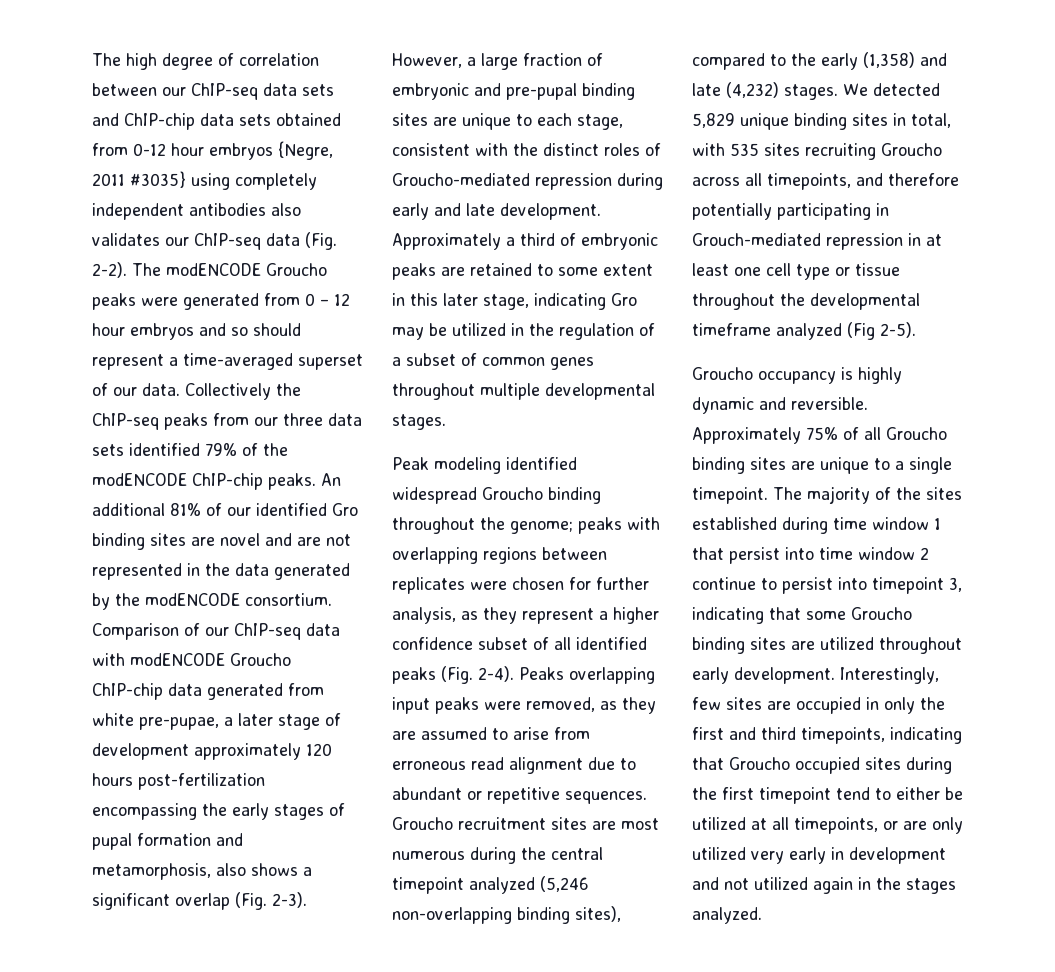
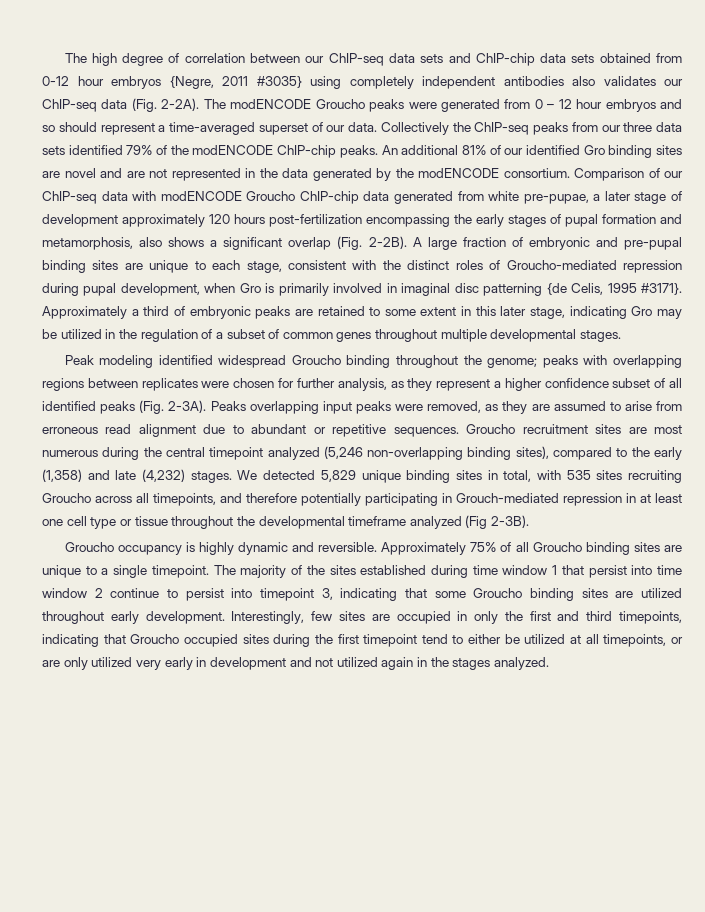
[92,262,127,278] 2-2). -> [161,98,200,111] 2-2A).
[272,892,307,908] [392,53,476,68] 2-3). However, a -> [368,236,422,249] 2-2B). A
[392,203,601,220] early and late development. -> [83,283,682,296] pupal development, when Gro is primarily involved in imaginal disc patterning {de Celis, 1995 #3171}.
[478,666,514,682] 2-4). -> [168,400,207,413] 2-3A).
[880,322,916,338] 2-5). -> [491,515,530,528] 2-3B).

